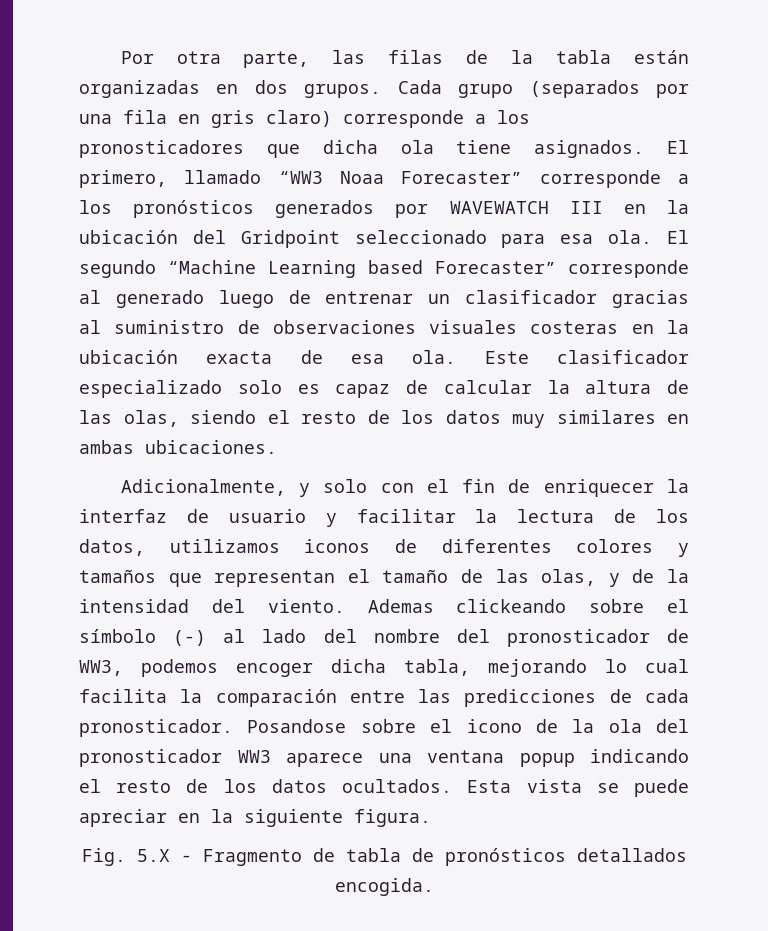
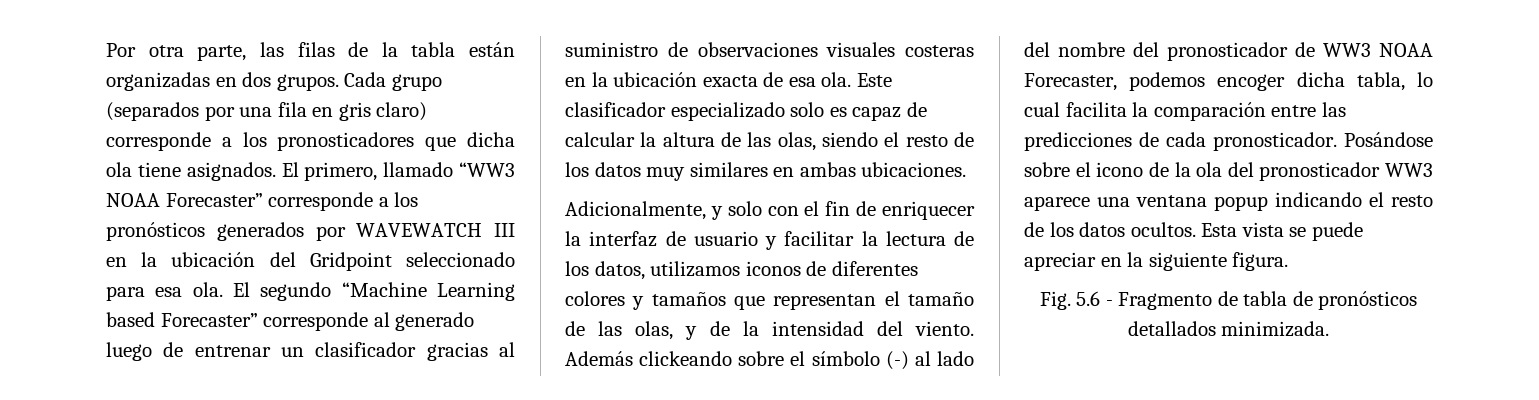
[340,171,384,184] Noaa -> [106,193,160,207] NOAA
[367,599,434,613] Ademas -> [565,351,633,366] Además
[79,660,123,676] WW3, -> [1323,43,1433,57] [1024,73,1117,91] WW3 NOAA Forecaster,
[488,659,587,677] mejorando -> (1405, 81) none
[247,719,347,733] Posandose -> [1344,132,1433,147] Posándose
[342,779,453,793] ocultados. -> [1130,222,1196,237] ocultos.
[136,849,170,862] 5.X -> [1076,291,1101,306] 5.6
[334,878,434,896] encogida. -> [1221,321,1330,337] minimizada.

